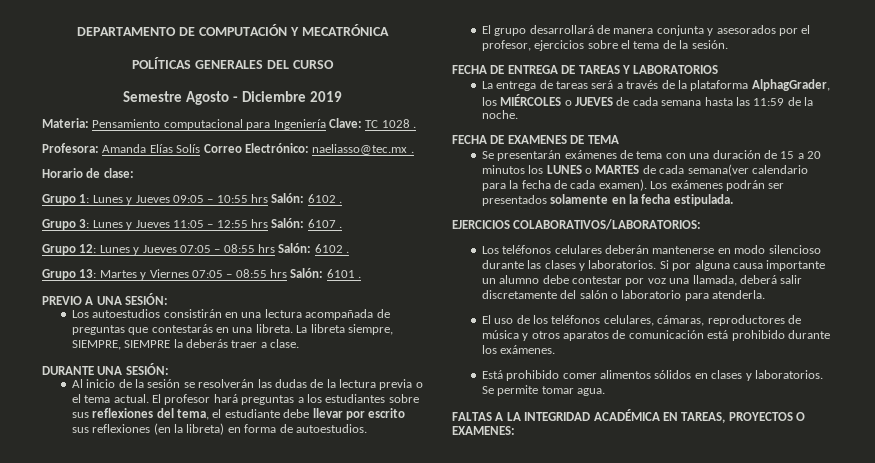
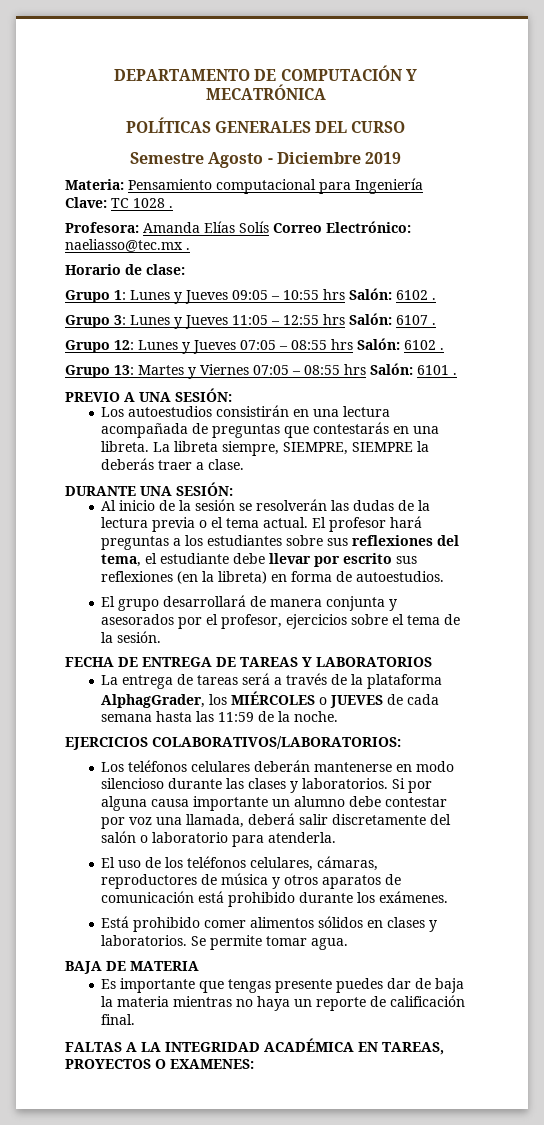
[452,135,619,144] [481,150,822,161] [481,164,808,176] [481,179,785,191] [481,194,733,206] // FECHA DE EXAMENES DE TEMA // Se presentarán exámenes de tema con una duración de 15 a 20 minutos los LUNES o MARTES de cada semana(ver calendario para la fecha de cada examen). Los exámenes podrán ser presentados solamente en la fecha estipulada. -> (339, 716) none
(606, 392) none -> [65,961,199,974] [101,978,465,993] [101,995,466,1011] [101,1014,136,1025] // BAJA DE MATERIA // Es importante que tengas presente puedes dar de baja la materia mientras no haya un reporte de calificación final.

